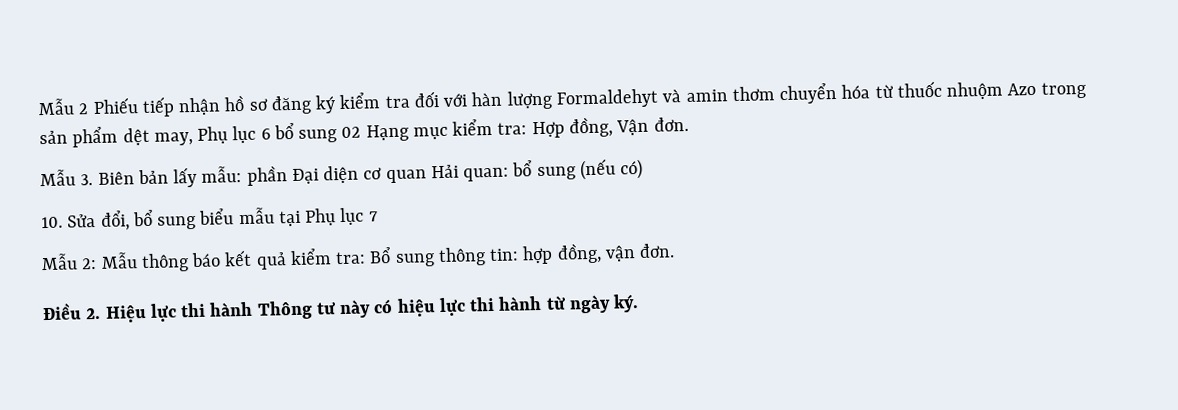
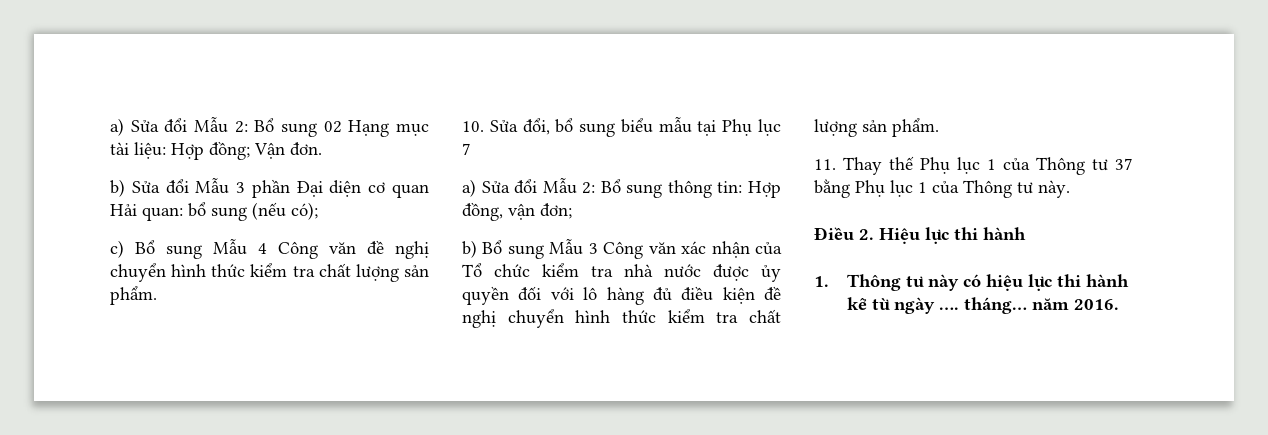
[38,80,1086,118] [39,116,689,148] [40,166,243,188] Mẫu 2 Phiếu tiếp nhận hồ sơ đăng ký kiểm tra đối với hàn lượng Formaldehyt và amin thơm chuyển hóa từ thuốc nhuộm Azo trong sản phẩm dệt may, Phụ lục 6 bổ sung 02 Hạng mục kiểm tra: Hợp đồng, Vận đơn. // Mẫu 3. Biên bản lấy mẫu: -> [110,117,429,137] [110,141,322,160] [110,178,246,197] a) Sửa đổi Mẫu 2: Bổ sung 02 Hạng mục tài liệu: Hợp đồng; Vận đơn. // b) Sửa đổi Mẫu 3
[620,158,644,180] có) -> [291,202,318,220] [110,239,429,259] [110,263,429,282] [110,286,157,305] có); // c) Bổ sung Mẫu 4 Công văn đề nghị chuyển hình thức kiểm tra chất lượng sản phẩm.
[41,248,367,273] Mẫu 2: Mẫu thông báo kết quả kiểm tra: -> [462,178,596,197] a) Sửa đổi Mẫu 2:
[522,245,554,265] hợp -> [748,181,781,198] Hợp
[639,243,676,258] đơn. -> [540,203,572,219] [462,239,782,259] [462,263,781,282] [462,286,781,305] [462,309,781,328] [814,118,939,137] [814,156,1133,175] [814,179,1070,198] đơn; // b) Bổ sung Mẫu 3 Công văn xác nhận của Tổ chức kiểm tra nhà nước được ủy quyền đối với lô hàng đủ điều kiện đề nghị chuyển hình thức kiểm tra chất lượng sản phẩm. // 11. Thay thế Phụ lục 1 của Thông tư 37 bằng Phụ lục 1 của Thông tư này.
(254, 309) none -> [814,276,829,287] // 1.
(543, 303) none -> [847,297,868,310] kể
[613,294,640,313] ký. -> [939,297,1120,314] …. tháng… năm 2016.

